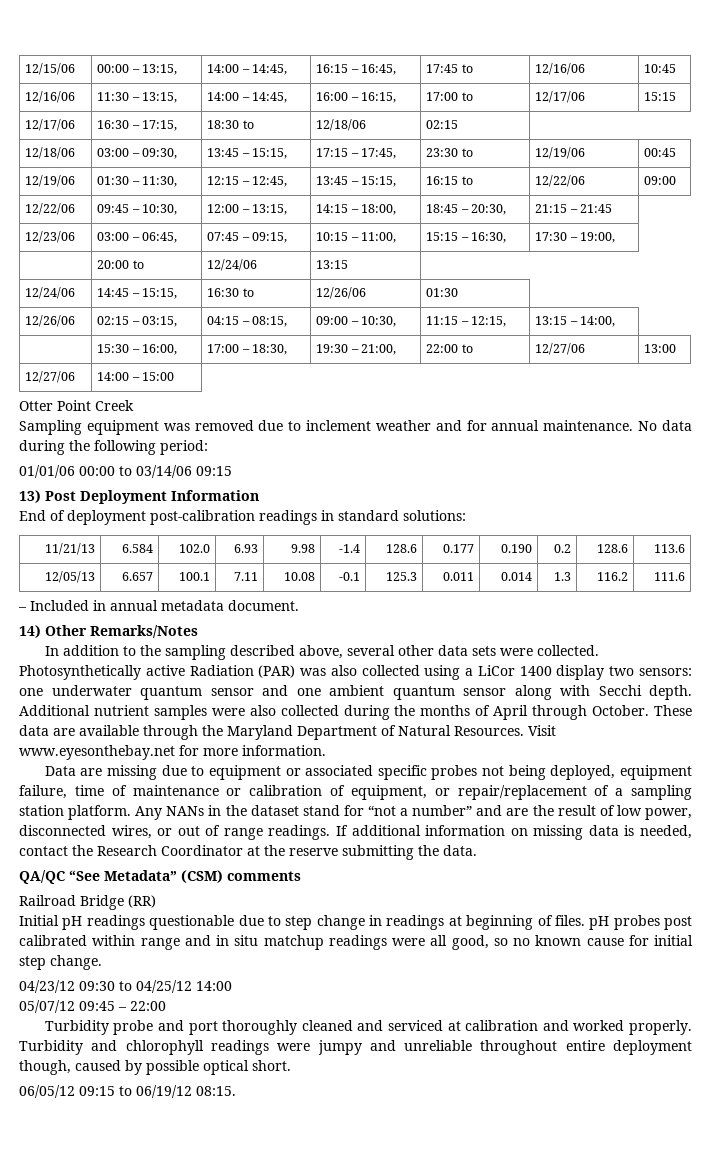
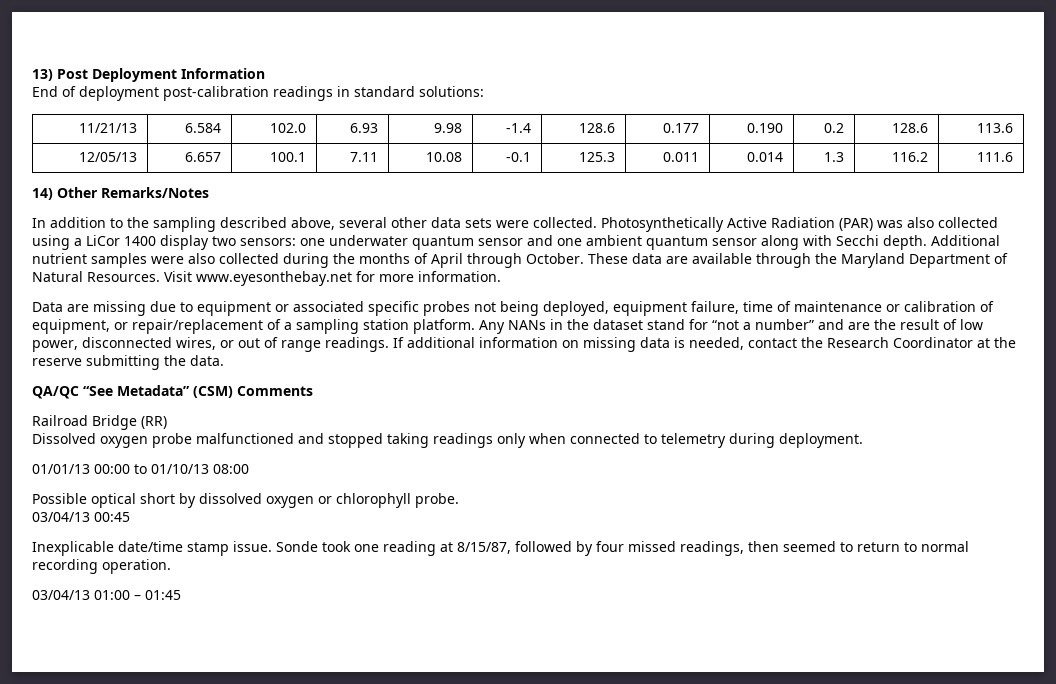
[25,63,76,75] [97,64,178,75] [207,64,288,75] [316,64,397,75] [426,64,473,73] [535,63,586,75] [644,64,677,73] [25,91,76,103] [97,92,178,103] [207,92,288,103] [316,92,397,103] [426,92,473,101] [535,91,586,103] [644,92,677,101] [25,119,76,131] [97,120,178,131] [207,120,254,129] [316,119,367,131] [426,120,459,129] [25,147,76,159] [97,148,178,159] [207,148,288,159] [316,148,397,159] [426,148,473,157] [535,147,586,159] [644,148,677,157] [25,175,76,187] [97,176,178,187] [207,176,288,187] [316,176,397,187] [426,176,473,185] [535,175,586,187] [644,176,677,185] [25,203,76,215] [97,204,178,215] [207,204,288,215] [316,204,397,215] [426,204,507,215] [535,204,613,213] [25,231,76,243] [97,232,178,243] [207,232,288,243] [316,232,397,243] [426,232,507,243] [535,232,616,243] [97,260,144,269] [207,259,258,271] [316,260,349,269] [25,287,76,299] [97,288,178,299] [207,288,254,297] [316,287,367,299] [426,288,459,297] [25,315,76,327] [97,316,178,327] [207,316,288,327] [316,316,397,327] [426,316,507,327] [535,316,616,327] [97,344,178,355] [207,344,288,355] [316,344,397,355] [426,344,473,353] [535,343,586,355] [644,344,677,353] [25,371,76,383] [97,372,175,381] [19,400,134,411] [19,420,692,435] [19,440,208,455] [19,465,232,478] 12/15/06 | 00:00 – 13:15, | 14:00 – 14:45, | 16:15 – 16:45, | 17:45 to | 12/16/06 | 10:45 // 12/16/06 | 11:30 – 13:15, | 14:00 – 14:45, | 16:00 – 16:15, | 17:00 to | 12/17/06 | 15:15 // 12/17/06 | 16:30 – 17:15, | 18:30 to | 12/18/06 | 02:15 // 12/18/06 | 03:00 – 09:30, | 13:45 – 15:15, | 17:15 – 17:45, | 23:30 to | 12/19/06 | 00:45 // 12/19/06 | 01:30 – 11:30, | 12:15 – 12:45, | 13:45 – 15:15, | 16:15 to | 12/22/06 | 09:00 // 12/22/06 | 09:45 – 10:30, | 12:00 – 13:15, | 14:15 – 18:00, | 18:45 – 20:30, | 21:15 – 21:45 // 12/23/06 | 03:00 – 06:45, | 07:45 – 09:15, | 10:15 – 11:00, | 15:15 – 16:30, | 17:30 – 19:00, // | 20:00 to | 12/24/06 | 13:15 // 12/24/06 | 14:45 – 15:15, | 16:30 to | 12/26/06 | 01:30 // 12/26/06 | 02:15 – 03:15, | 04:15 – 08:15, | 09:00 – 10:30, | 11:15 – 12:15, | 13:15 – 14:00, // | 15:30 – 16:00, | 17:00 – 18:30, | 19:30 – 21:00, | 22:00 to | 12/27/06 | 13:00 // 12/27/06 | 14:00 – 15:00 // Otter Point Creek // Sampling equipment was removed due to inclement weather and for annual maintenance. No data during the following period: // 01/01/06 00:00 to 03/14/06 09:15 // -> (32, 75) none
[18,600,299,611] // – Included in annual metadata document. -> (1014, 157) none
[145,665,185,676] active -> [727,217,767,228] Active
[227,871,301,881] comments -> [237,386,313,396] Comments
[19,915,692,930] [19,935,693,950] [19,955,102,970] [19,980,232,993] [19,1000,166,1013] [44,1020,692,1035] [19,1040,692,1055] [19,1060,291,1075] [19,1085,236,1098] Initial pH readings questionable due to step change in readings at beginning of files. pH probes post calibrated within range and in situ matchup readings were all good, so no known cause for initial step change. // 04/23/12 09:30 to 04/25/12 14:00 // 05/07/12 09:45 – 22:00 // Turbidity probe and port thoroughly cleaned and serviced at calibration and worked properly. Turbidity and chlorophyll readings were jumpy and unreliable throughout entire deployment though, caused by possible optical short. // 06/05/12 09:15 to 06/19/12 08:15. -> [32,433,863,448] [32,464,249,474] [32,493,459,508] [32,512,130,522] [32,541,969,556] [32,559,171,574] [32,590,181,600] Dissolved oxygen probe malfunctioned and stopped taking readings only when connected to telemetry during deployment. // 01/01/13 00:00 to 01/10/13 08:00 // Possible optical short by dissolved oxygen or chlorophyll probe. // 03/04/13 00:45 // Inexplicable date/time stamp issue. Sonde took one reading at 8/15/87, followed by four missed readings, then seemed to return to normal recording operation. // 03/04/13 01:00 – 01:45

